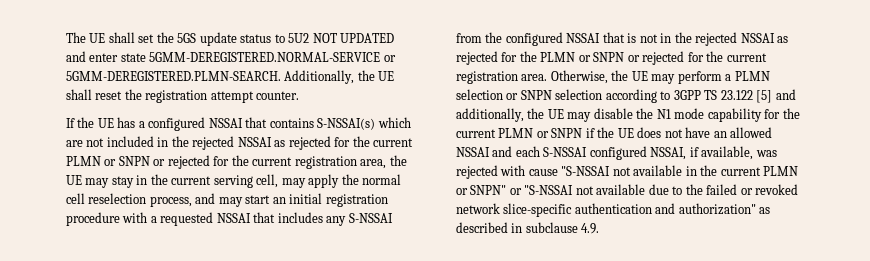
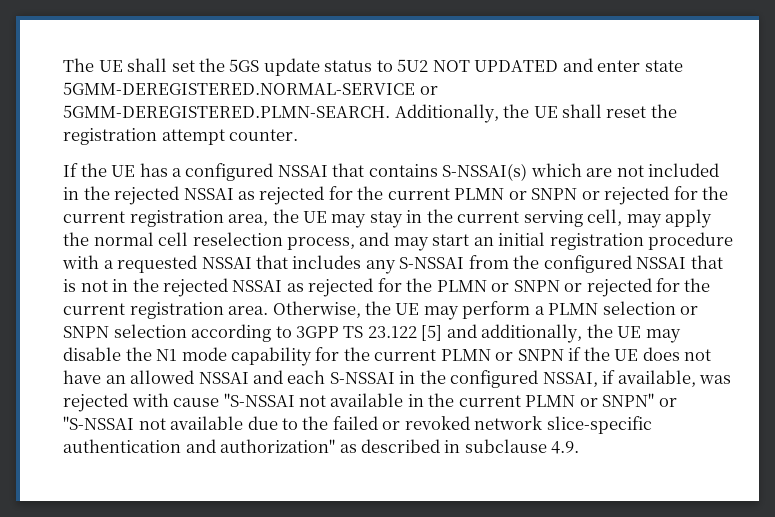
(588, 152) none -> [399,370,446,384] in the

